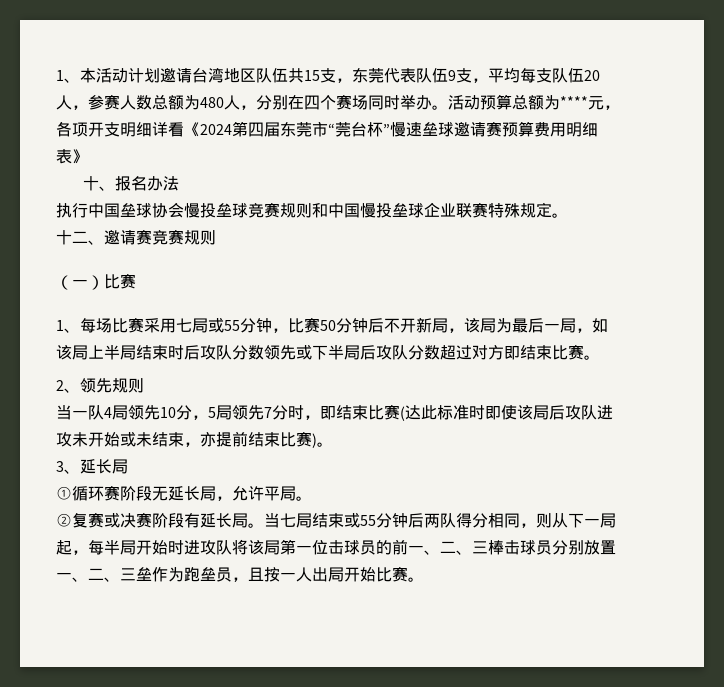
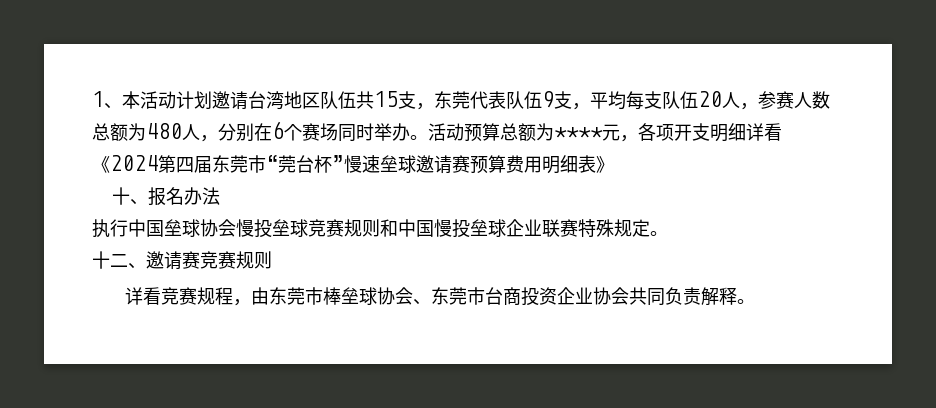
[304,95,320,110] 四 -> [272,121,284,139] 6
[56,273,136,290] [56,317,608,333] [56,344,600,360] [56,378,144,393] [56,404,613,421] [56,431,333,448] [56,459,128,474] [56,485,312,501] [56,512,616,528] [56,539,616,555] [56,566,408,582] （一）比赛 // 1、每场比赛采用七局或55分钟，比赛50分钟后不开新局，该局为最后一局，如该局上半局结束时后攻队分数领先或下半局后攻队分数超过对方即结束比赛。 // 2、领先规则 // 当一队4局领先10分，5局领先7分时，即结束比赛(达此标准时即使该局后攻队进攻未开始或未结束，亦提前结束比赛)。 // 3、延长局 // ①循环赛阶段无延长局，允许平局。 // ②复赛或决赛阶段有延长局。当七局结束或55分钟后两队得分相同，则从下一局起，每半局开始时进攻队将该局第一位击球员的前一、二、三棒击球员分别放置一、二、三垒作为跑垒员，且按一人出局开始比赛 -> [125,287,738,306] 详看竞赛规程，由东莞市棒垒球协会、东莞市台商投资企业协会共同负责解释

